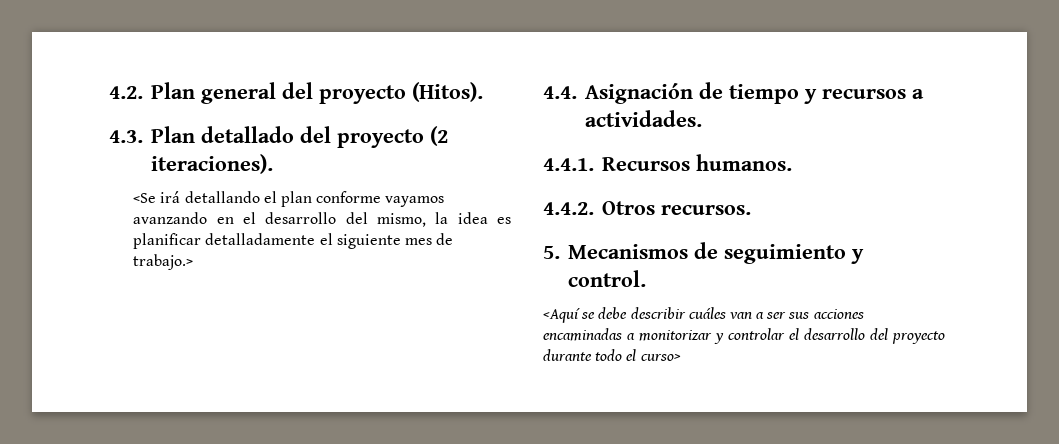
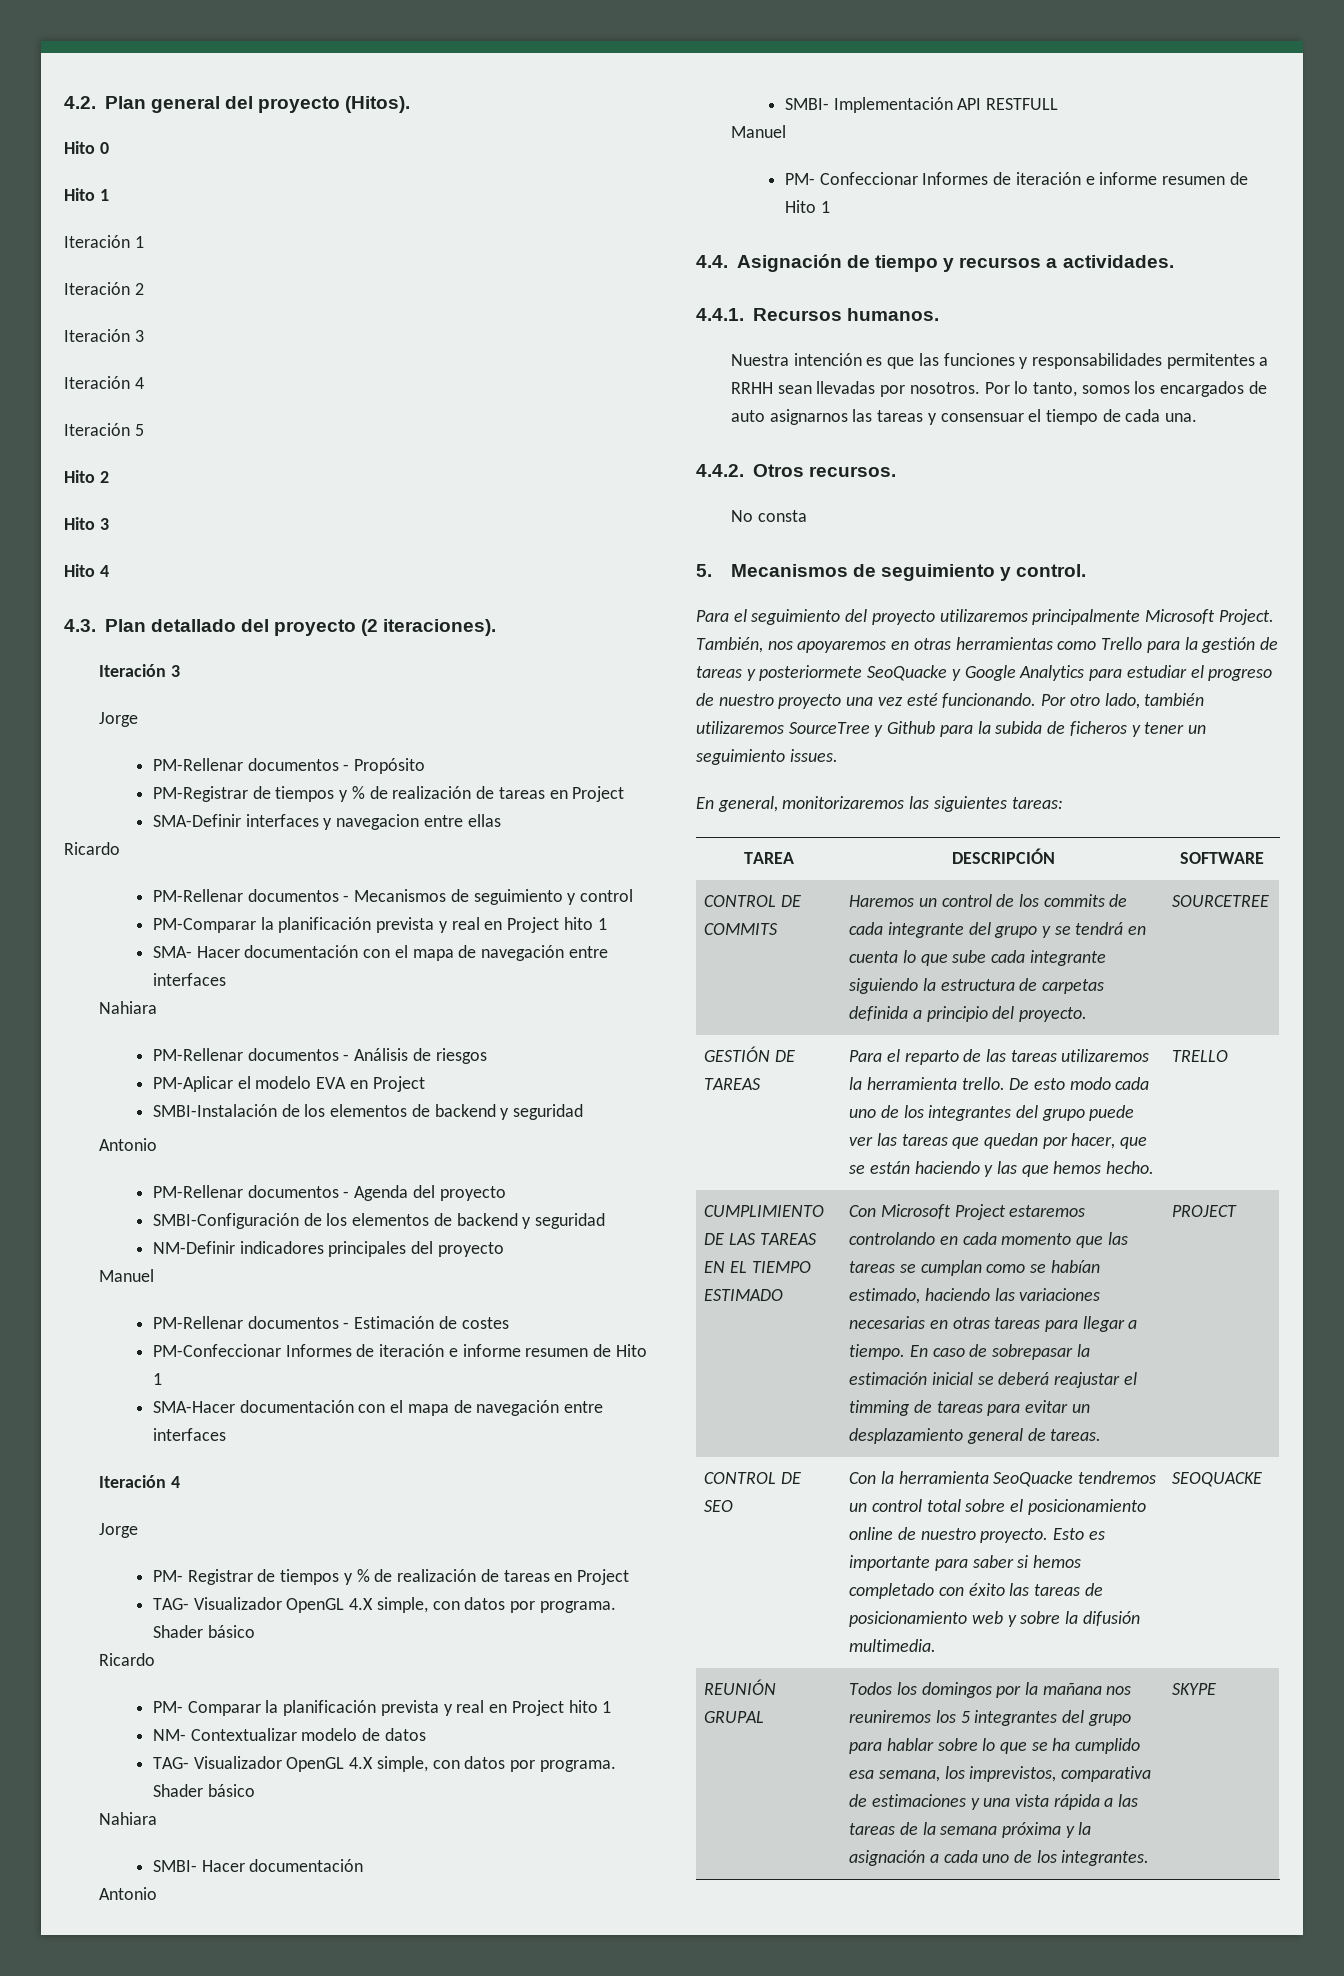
(483, 92) none -> [64,141,109,154] [64,188,109,201] [64,235,144,248] [64,282,144,295] [64,329,144,342] [64,376,144,389] [64,423,144,436] [64,470,109,483] [64,517,109,530] [64,564,109,577] // Hito 0 // Hito 1 // Iteración 1 // Iteración 2 // Iteración 3 // Iteración 4 // Iteración 5 // Hito 2 // Hito 3 // Hito 4
[133,191,445,207] [133,212,511,227] [133,233,454,249] [133,254,194,270] <Se irá detallando el plan conforme vayamos avanzando en el desarrollo del mismo, la idea es planificar detalladamente el siguiente mes de trabajo.> -> [98,664,180,677] [98,712,138,727] [153,758,426,774] [153,786,625,802] [153,814,501,830] [64,842,120,855] [153,889,634,905] [153,917,607,933] [153,945,608,961] [153,973,227,986] [98,1001,157,1014] [153,1048,487,1064] [153,1076,425,1092] [153,1104,584,1120] [98,1138,157,1151] [153,1185,506,1201] [153,1213,606,1229] [153,1241,504,1257] [98,1269,154,1282] [153,1316,509,1329] [153,1344,647,1357] [153,1373,163,1385] [153,1400,604,1416] [153,1428,227,1441] [98,1475,180,1488] [98,1523,138,1538] [153,1569,629,1585] [153,1597,616,1613] [153,1625,255,1638] [98,1653,155,1666] [153,1700,612,1716] [153,1728,426,1741] [153,1756,616,1772] [153,1784,255,1797] [98,1812,157,1825] [153,1859,364,1872] [98,1887,157,1900] [785,97,1059,113] [730,125,786,138] [785,172,1248,185] [785,200,830,213] Iteración 3 // Jorge // PM-Rellenar documentos - Propósito // PM-Registrar de tiempos y % de realización de tareas en Project // SMA-Definir interfaces y navegacion entre ellas // Ricardo // PM-Rellenar documentos - Mecanismos de seguimiento y control // PM-Comparar la planificación prevista y real en Project hito 1 // SMA- Hacer documentación con el mapa de navegación entre interfaces // Nahiara // PM-Rellenar documentos - Análisis de riesgos // PM-Aplicar el modelo EVA en Project // SMBI-Instalación de los elementos de backend y seguridad // Antonio // PM-Rellenar documentos - Agenda del proyecto // SMBI-Configuración de los elementos de backend y seguridad // NM-Definir indicadores principales del proyecto // Manuel // PM-Rellenar documentos - Estimación de costes // PM-Confeccionar Informes de iteración e informe resumen de Hito 1 // SMA-Hacer documentación con el mapa de navegación entre interfaces // Iteración 4 // Jorge // PM- Registrar de tiempos y % de realización de tareas en Project // TAG- Visualizador OpenGL 4.X simple, con datos por programa. Shader básico // Ricardo // PM- Comparar la planificación prevista y real en Project hito 1 // NM- Contextualizar modelo de datos // TAG- Visualizador OpenGL 4.X simple, con datos por programa. Shader básico // Nahiara // SMBI- Hacer documentación // Antonio // SMBI- Implementación API RESTFULL // Manuel // PM- Confeccionar Informes de iteración e informe resumen de Hito 1
(792, 162) none -> [730,353,1269,369] [730,381,1267,397] [730,409,1198,425] // Nuestra intención es que las funciones y responsabilidades permitentes a RRHH sean llevadas por nosotros. Por lo tanto, somos los encargados de auto asignarnos las tareas y consensuar el tiempo de cada una.
(751, 210) none -> [730,510,807,522] // No consta
[543,307,864,323] [543,328,945,344] [543,349,681,361] <Aquí se debe describir cuáles van a ser sus acciones encaminadas a monitorizar y controlar el desarrollo del proyecto durante todo el curso> -> [696,609,1274,625] [696,637,1278,653] [696,665,1273,681] [696,693,1205,709] [696,721,1206,737] [696,749,838,765] [696,796,1063,812] [744,852,794,864] [951,848,1055,864] [1180,852,1264,864] [704,895,801,907] [704,923,779,935] [849,894,1128,907] [849,922,1147,938] [849,950,1106,966] [849,978,1104,994] [849,1006,1087,1022] [1172,895,1270,907] [704,1046,795,1062] [704,1078,762,1090] [849,1049,1150,1065] [849,1077,1150,1090] [849,1105,1135,1121] [849,1133,1148,1149] [849,1161,1155,1177] [1172,1050,1229,1062] [704,1205,825,1217] [704,1233,817,1245] [704,1261,811,1273] [704,1289,784,1301] [849,1204,1086,1220] [849,1232,1128,1248] [849,1260,1100,1276] [849,1288,1101,1304] [849,1316,1138,1332] [849,1344,1090,1360] [849,1372,1137,1388] [849,1400,1090,1416] [849,1428,1102,1444] [1172,1205,1238,1217] [704,1472,801,1484] [704,1500,734,1512] [849,1471,1156,1487] [849,1499,1146,1515] [849,1527,1105,1543] [849,1555,1081,1571] [849,1583,1103,1599] [849,1611,1140,1627] [849,1639,937,1652] [1172,1472,1263,1487] [704,1679,777,1695] [704,1711,765,1723] [849,1682,1132,1698] [849,1710,1131,1726] [849,1738,1141,1754] [849,1766,1151,1782] [849,1794,1139,1810] [849,1822,1092,1838] [849,1850,1150,1866] [1172,1683,1217,1695] Para el seguimiento del proyecto utilizaremos principalmente Microsoft Project. También, nos apoyaremos en otras herramientas como Trello para la gestión de tareas y posteriormete SeoQuacke y Google Analytics para estudiar el progreso de nuestro proyecto una vez esté funcionando. Por otro lado, también utilizaremos SourceTree y Github para la subida de ficheros y tener un seguimiento issues. // En general, monitorizaremos las siguientes tareas: // TAREA | DESCRIPCIÓN | SOFTWARE // CONTROL DE COMMITS | Haremos un control de los commits de cada integrante del grupo y se tendrá en cuenta lo que sube cada integrante siguiendo la estructura de carpetas definida a principio del proyecto. | SOURCETREE // GESTIÓN DE TAREAS | Para el reparto de las tareas utilizaremos la herramienta trello. De esto modo cada uno de los integrantes del grupo puede ver las tareas que quedan por hacer, que se están haciendo y las que hemos hecho. | TRELLO // CUMPLIMIENTO DE LAS TAREAS EN EL TIEMPO ESTIMADO | Con Microsoft Project estaremos controlando en cada momento que las tareas se cumplan como se habían estimado, haciendo las variaciones necesarias en otras tareas para llegar a tiempo. En caso de sobrepasar la estimación inicial se deberá reajustar el timming de tareas para evitar un desplazamiento general de tareas. | PROJECT // CONTROL DE SEO | Con la herramienta SeoQuacke tendremos un control total sobre el posicionamiento online de nuestro proyecto. Esto es importante para saber si hemos completado con éxito las tareas de posicionamiento web y sobre la difusión multimedia. | SEOQUACKE // REUNIÓN GRUPAL | Todos los domingos por la mañana nos reuniremos los 5 integrantes del grupo para hablar sobre lo que se ha cumplido esa semana, los imprevistos, comparativa de estimaciones y una vista rápida a las tareas de la semana próxima y la asignación a cada uno de los integrantes. | SKYPE

